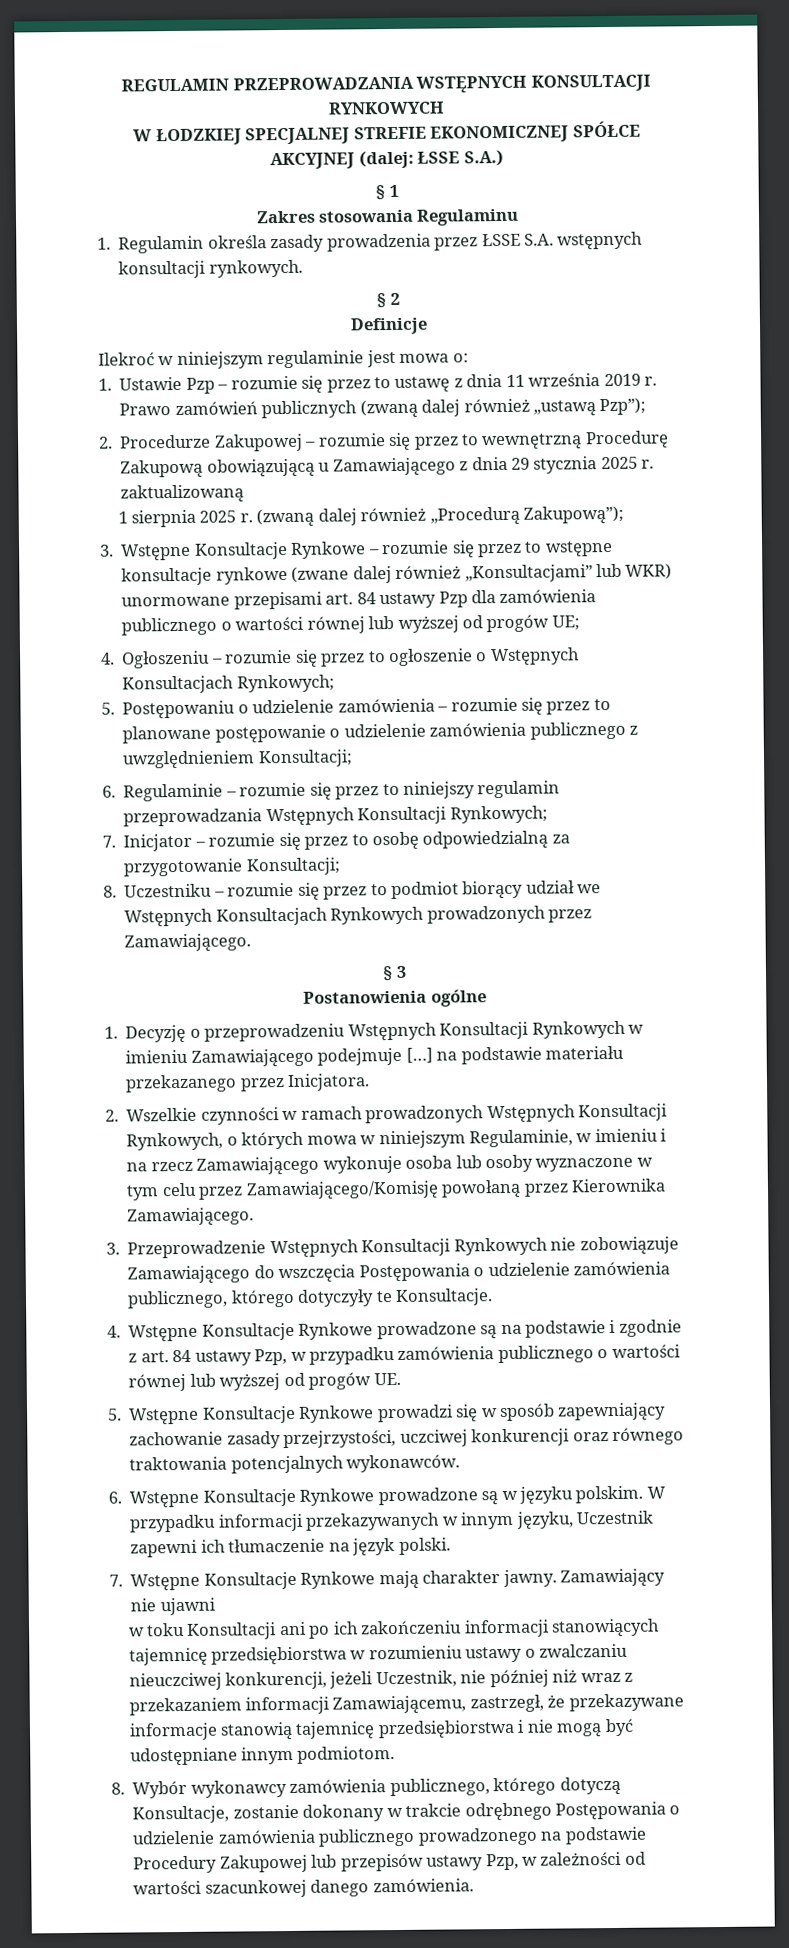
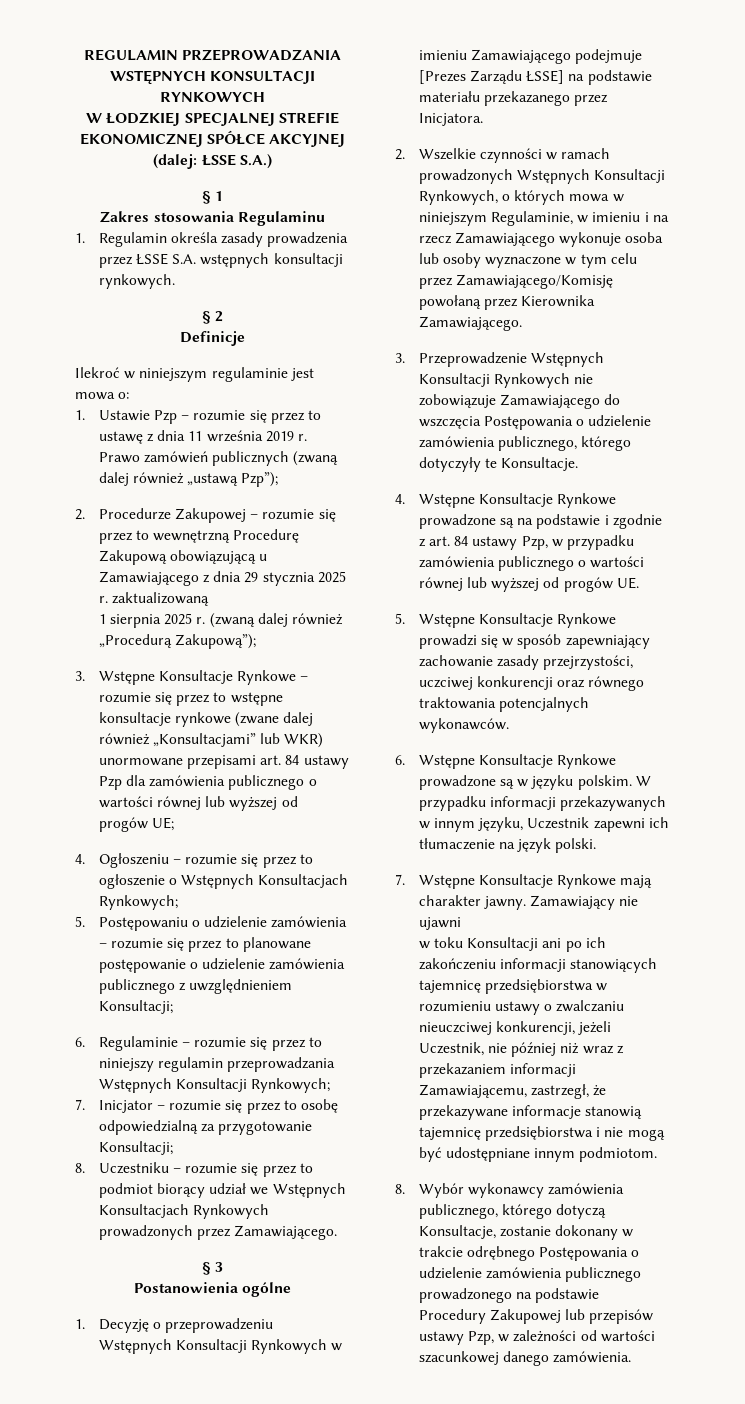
[405,1047,433,1063] […] -> [418,70,565,84] [Prezes Zarządu ŁSSE]

